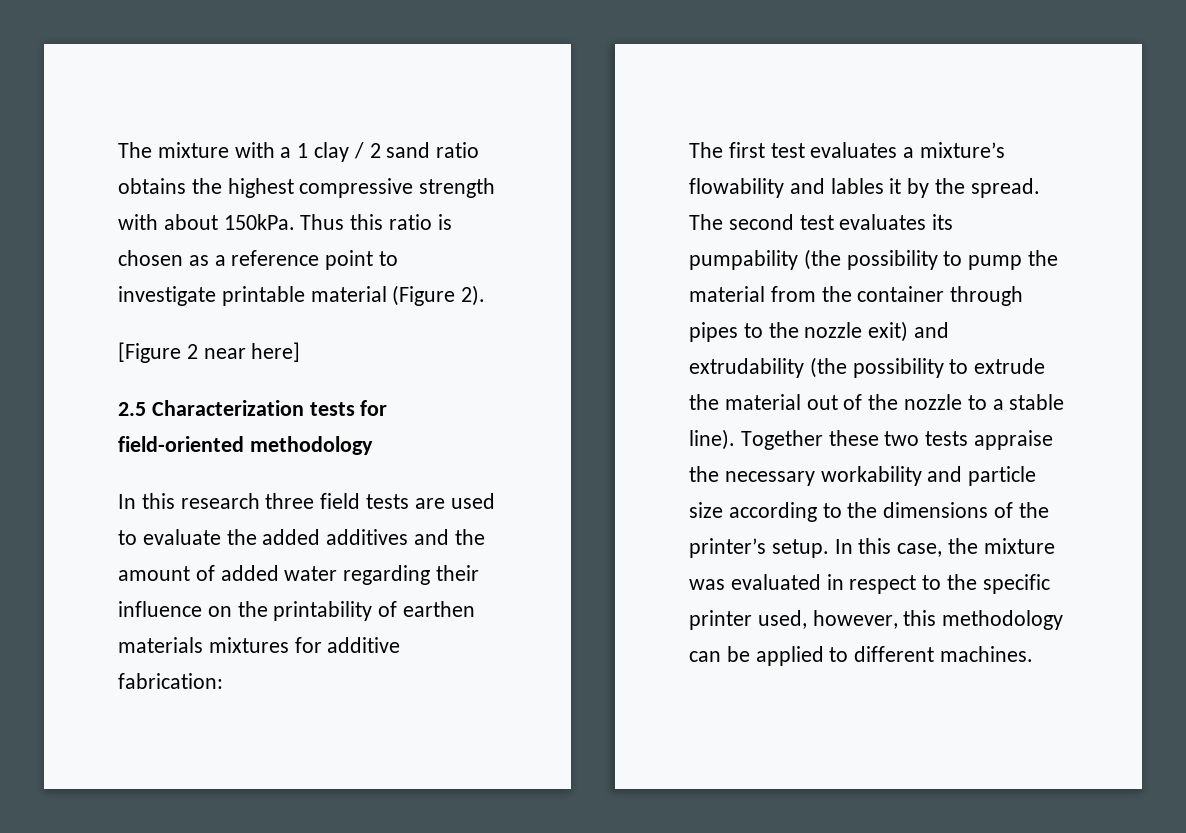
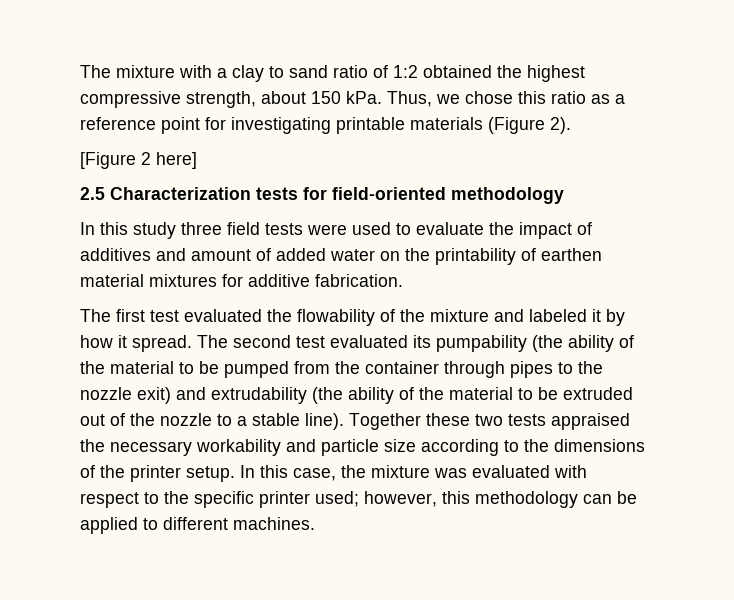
[297,142,480,162] [118,178,496,198] [118,214,452,230] [118,250,399,270] [118,286,387,306] 1 clay / 2 sand ratio obtains the highest compressive strength with about 150kPa. Thus this ratio is chosen as a reference point to investigate printable material -> [232,65,585,82] [80,91,625,108] [80,117,483,134] clay to sand ratio of 1:2 obtained the highest compressive strength, about 150 kPa. Thus, we chose this ratio as a reference point for investigating printable materials
[203,348,246,359] near -> (151, 158) none
[180,493,260,509] research -> [133,222,176,239] study
[414,498,445,509] are -> [307,224,347,235] were
[262,529,321,545] added -> [519,222,592,239] impact of
[454,529,485,545] the -> (186, 254) none
[343,565,480,585] [118,601,202,617] regarding their influence -> (375, 255) none
[118,637,203,653] materials -> [80,274,144,287] material
[118,673,223,689] fabrication: -> [315,274,403,287] fabrication.
[810,142,1006,158] [689,178,966,198] evaluates a mixture’s flowability and lables it by the -> [184,309,625,326] [80,335,127,348] evaluated the flowability of the mixture and labeled it by how it
[839,214,927,230] evaluates -> [330,335,408,348] evaluated
[846,250,1059,270] [689,286,765,302] possibility to pump the material -> [568,335,634,352] [80,361,289,378] ability of the material to be pumped
[852,358,1046,378] [689,394,801,410] possibility to extrude the material -> [348,387,633,404] ability of the material to be extruded
[974,430,1054,450] appraise -> [551,413,630,430] appraised
[689,538,766,558] printer’s -> [130,465,181,482] printer
[826,574,844,590] in -> [554,465,587,478] with
[757,610,807,629] used, -> [315,491,359,507] used;

